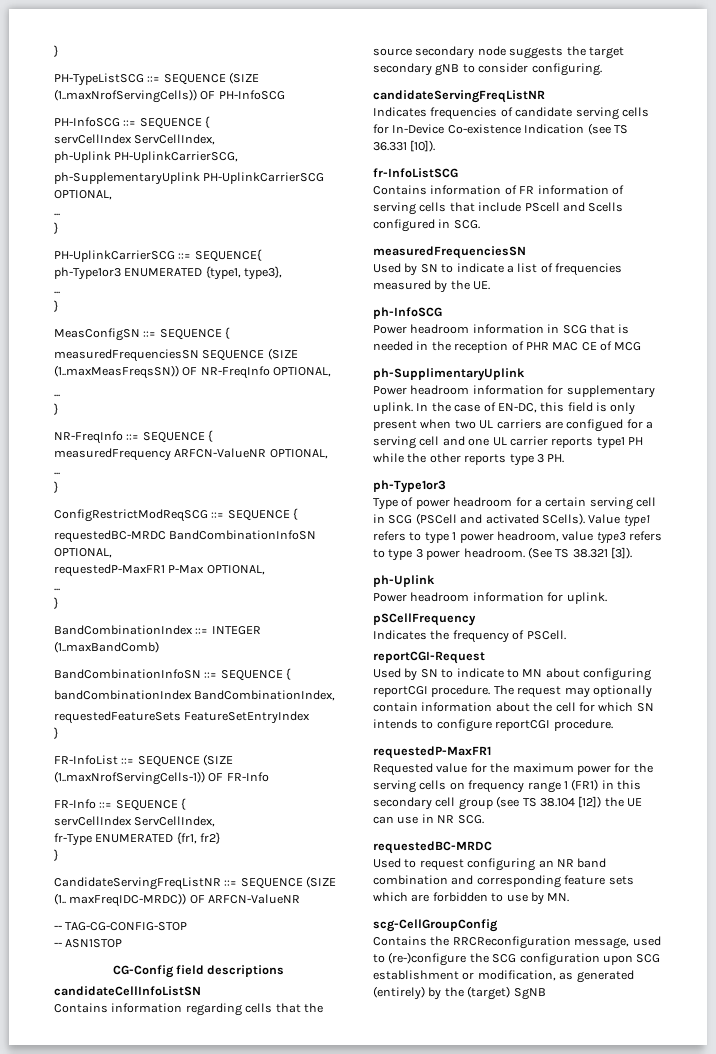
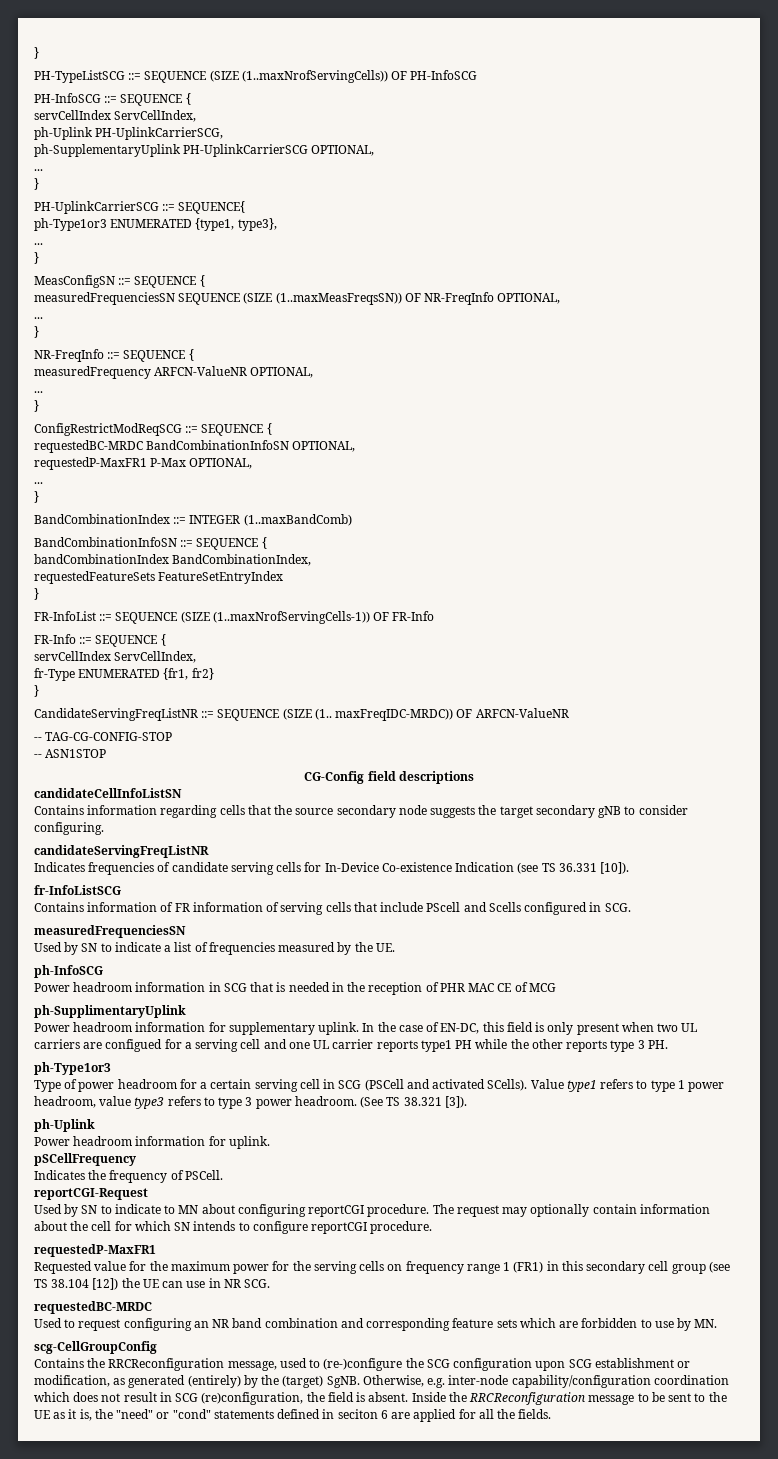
[513,988,546,1000] SgNB -> [326,1375,729,1388] [34,1392,727,1405] [34,1409,552,1422] SgNB. Otherwise, e.g. inter-node capability/configuration coordination which does not result in SCG (re)configuration, the field is absent. Inside the RRCReconfiguration message to be sent to the UE as it is, the "need" or "cond" statements defined in seciton 6 are applied for all the fields.

